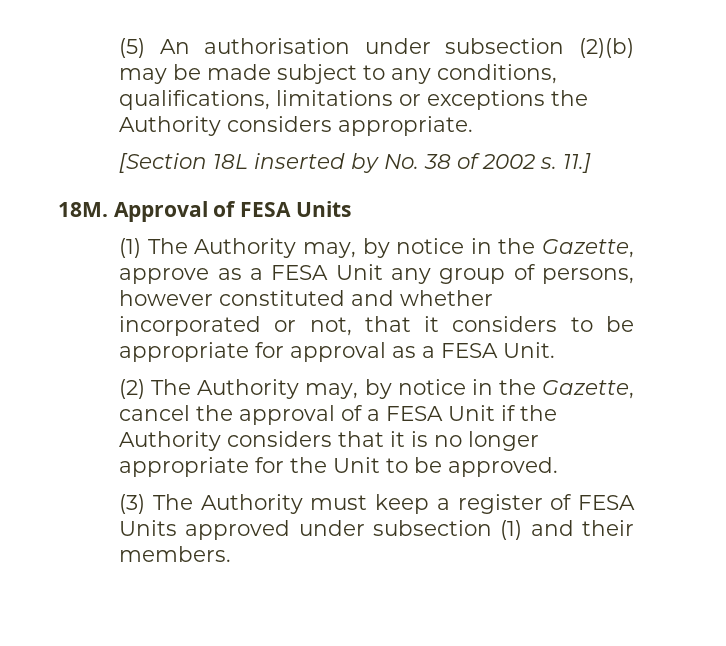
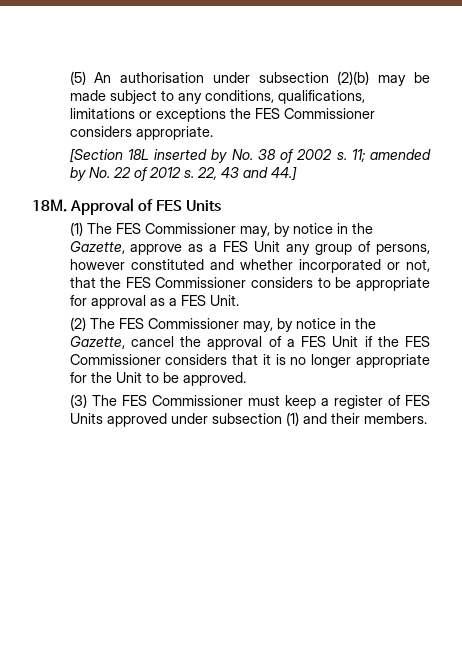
[119,116,222,136] Authority -> [254,108,375,119] FES Commissioner
[563,153,592,173] 11.] -> [351,149,431,162] [69,166,297,181] 11; amended by No. 22 of 2012 s. 22, 43 and 44.]
[240,202,292,217] FESA -> [155,200,182,211] FES
[194,238,297,258] Authority -> [115,223,236,234] FES Commissioner
[271,265,329,280] FESA -> [223,241,249,252] FES
[424,316,440,332] it -> [100,277,247,288] the FES Commissioner
[441,343,499,358] FESA -> [180,295,206,306] FES
[197,379,300,399] Authority -> [118,318,239,329] FES Commissioner
[386,406,444,421] FESA -> [301,336,327,347] FES
[119,431,222,451] Authority -> [404,336,430,347] [69,354,161,365] FES Commissioner
[200,494,303,514] Authority -> [121,395,243,406] FES Commissioner
[578,495,635,510] FESA -> [404,395,430,406] FES

